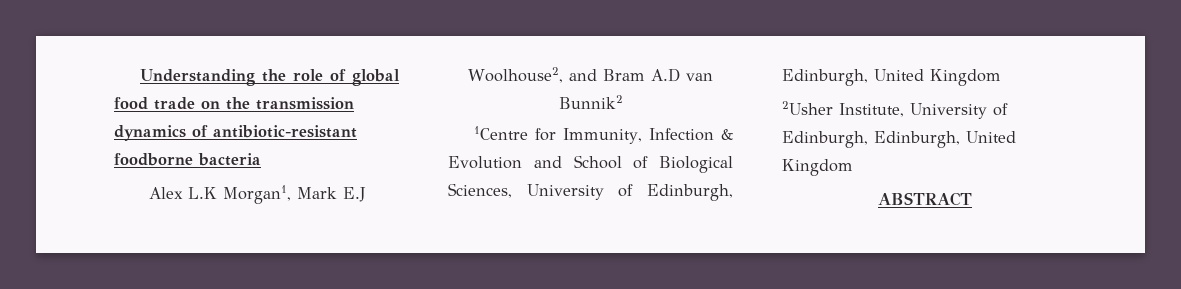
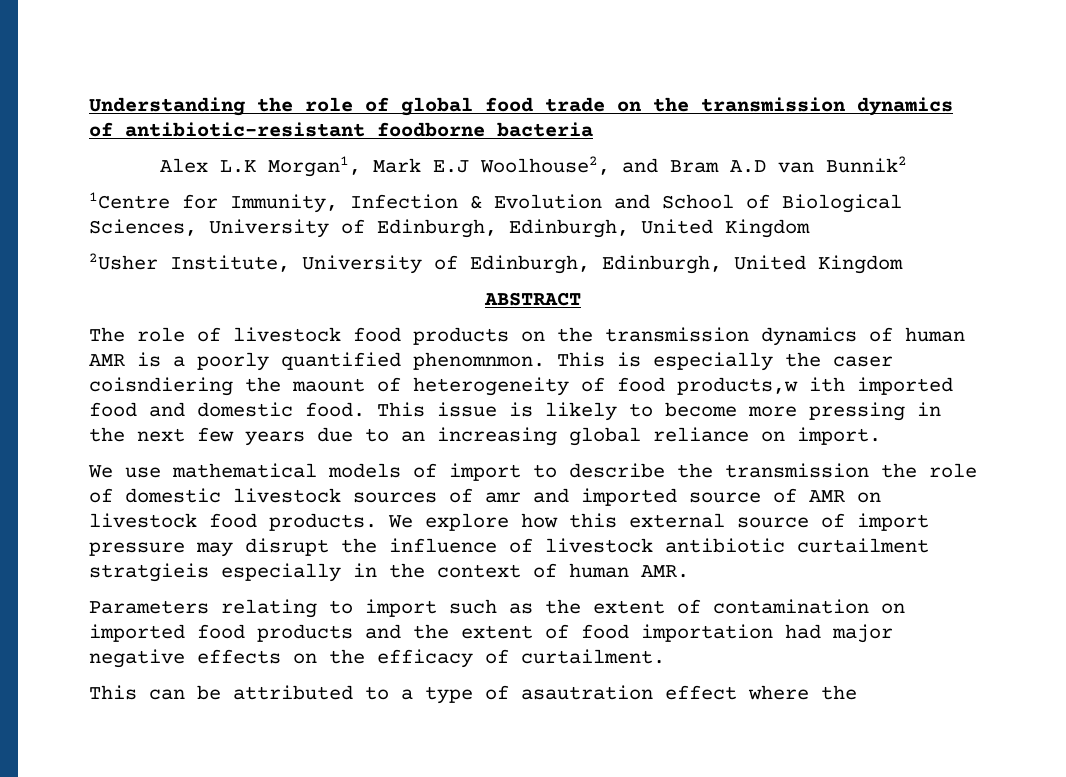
(972, 199) none -> [89,327,965,346] [89,352,893,371] [89,377,953,396] [89,402,941,421] [89,427,881,446] [88,463,977,481] [89,488,881,506] [89,513,929,531] [89,538,929,557] [89,563,689,582] [89,599,905,618] [89,624,893,643] [89,649,665,668] [89,685,857,704] // The role of livestock food products on the transmission dynamics of human AMR is a poorly quantified phenomnmon. This is especially the caser coisndiering the maount of heterogeneity of food products,w ith imported food and domestic food. This issue is likely to become more pressing in the next few years due to an increasing global reliance on import. // We use mathematical models of import to describe the transmission the role of domestic livestock sources of amr and imported source of AMR on livestock food products. We explore how this external source of import pressure may disrupt the influence of livestock antibiotic curtailment stratgieis especially in the context of human AMR. // Parameters relating to import such as the extent of contamination on imported food products and the extent of food importation had major negative effects on the efficacy of curtailment. // This can be attributed to a type of asautration effect where the

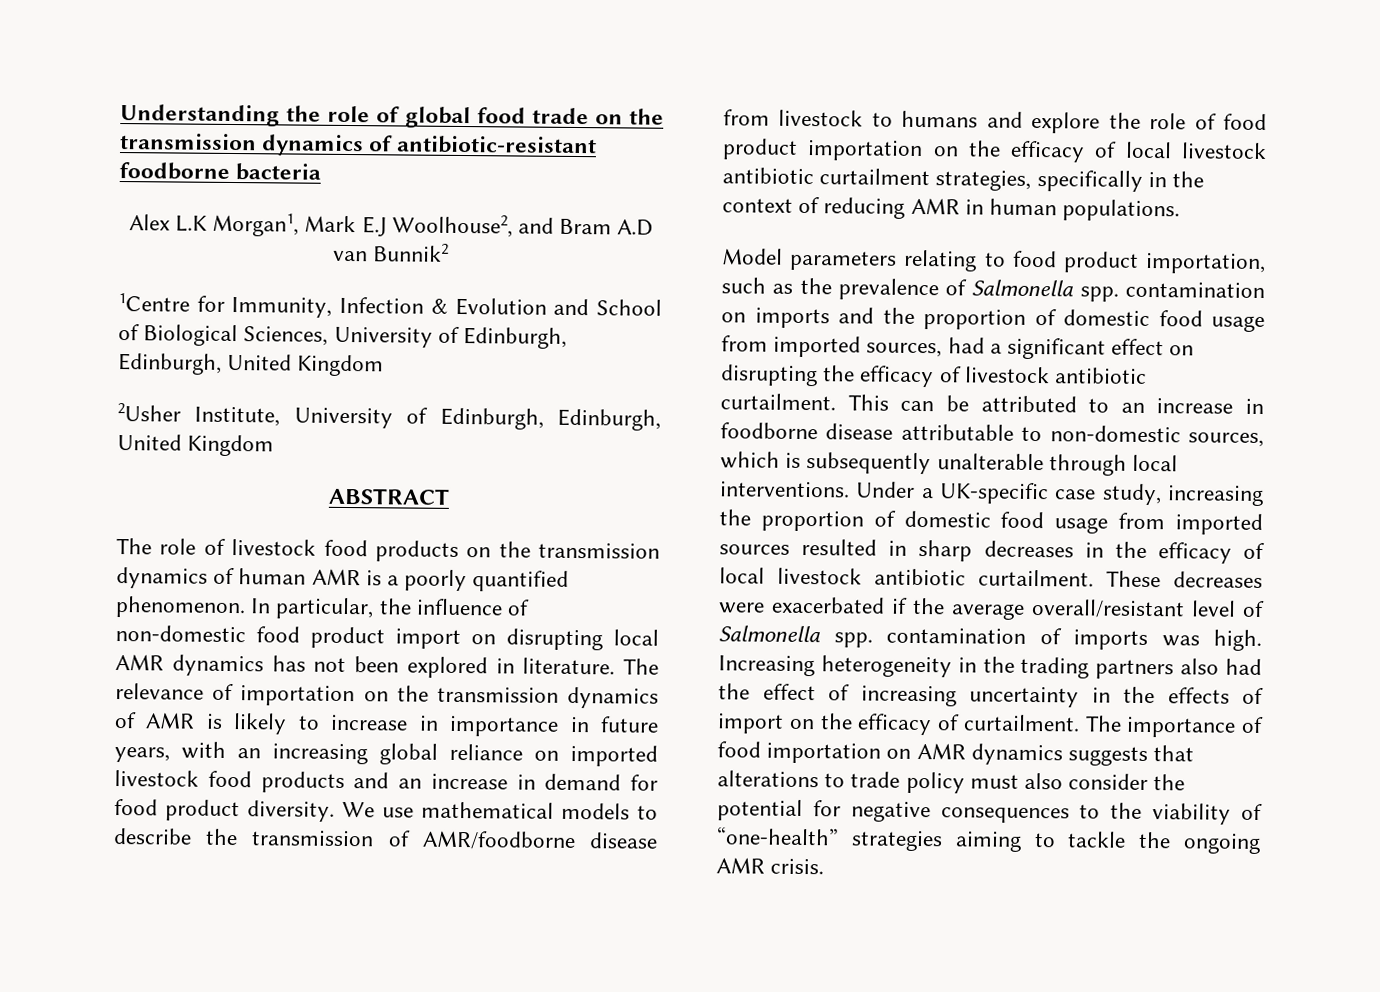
[413,352,893,371] [89,377,953,396] [89,402,941,421] [89,427,389,446] phenomnmon. This is especially the caser coisndiering the maount of heterogeneity of food products,w ith imported food and domestic food. This issue is likely to become more pressing in the next few years due to -> [115,595,531,620] [115,624,659,651] [115,653,659,679] [115,682,659,709] [114,711,659,737] [114,741,226,763] phenomenon. In particular, the influence of non-domestic food product import on disrupting local AMR dynamics has not been explored in literature. The relevance of importation on the transmission dynamics of AMR is likely to increase in importance in future years, with
[797,427,881,445] import. // -> [570,744,658,767] [114,769,658,793] [114,798,335,822] imported livestock food products and an increase in demand for food product diversity.
[413,463,521,481] of import -> (630, 811) none
[881,463,977,478] [89,488,881,506] [89,513,929,531] [89,538,533,557] the role of domestic livestock sources of amr and imported source of AMR on livestock food products. We explore how this external source of import pressure may disrupt the influence of -> [387,830,658,851] [723,109,1267,134] [722,138,1172,163] of AMR/foodborne disease from livestock to humans and explore the role of food product importation on the efficacy of local
[89,563,341,582] stratgieis especially -> [935,170,1143,192] strategies, specifically
[569,563,689,578] [89,599,905,618] [89,624,893,643] [89,649,281,668] human AMR. // Parameters relating to import such as the extent of contamination on imported food products and the extent of food importation had major negative effects -> [823,197,1181,222] [722,248,1266,275] [721,277,1265,302] [721,307,1265,333] [721,335,1195,360] [720,364,1148,388] [720,393,1264,415] [720,422,1264,448] [720,451,1179,476] [719,481,1264,507] [719,509,1263,535] [719,538,1265,564] [719,567,1263,588] [718,596,1265,620] [718,625,1262,651] [718,655,1262,680] [718,683,1264,708] [717,713,784,734] reducing AMR in human populations. // Model parameters relating to food product importation, such as the prevalence of Salmonella spp. contamination on imports and the proportion of domestic food usage from imported sources, had a significant effect on disrupting the efficacy of livestock antibiotic curtailment. This can be attributed to an increase in foodborne disease attributable to non-domestic sources, which is subsequently unalterable through local interventions. Under a UK-specific case study, increasing the proportion of domestic food usage from imported sources resulted in sharp decreases in the efficacy of local livestock antibiotic curtailment. These decreases were exacerbated if the average overall/resistant level of Salmonella spp. contamination of imports was high. Increasing heterogeneity in the trading partners also had the effect of increasing uncertainty in the effects of import
[89,685,857,704] // This can be attributed to a type of asautration effect where the -> [1084,715,1264,738] [717,741,1195,767] [717,770,1186,794] [717,799,1263,825] [716,826,1261,854] [716,857,825,875] The importance of food importation on AMR dynamics suggests that alterations to trade policy must also consider the potential for negative consequences to the viability of “one-health” strategies aiming to tackle the ongoing AMR crisis.

